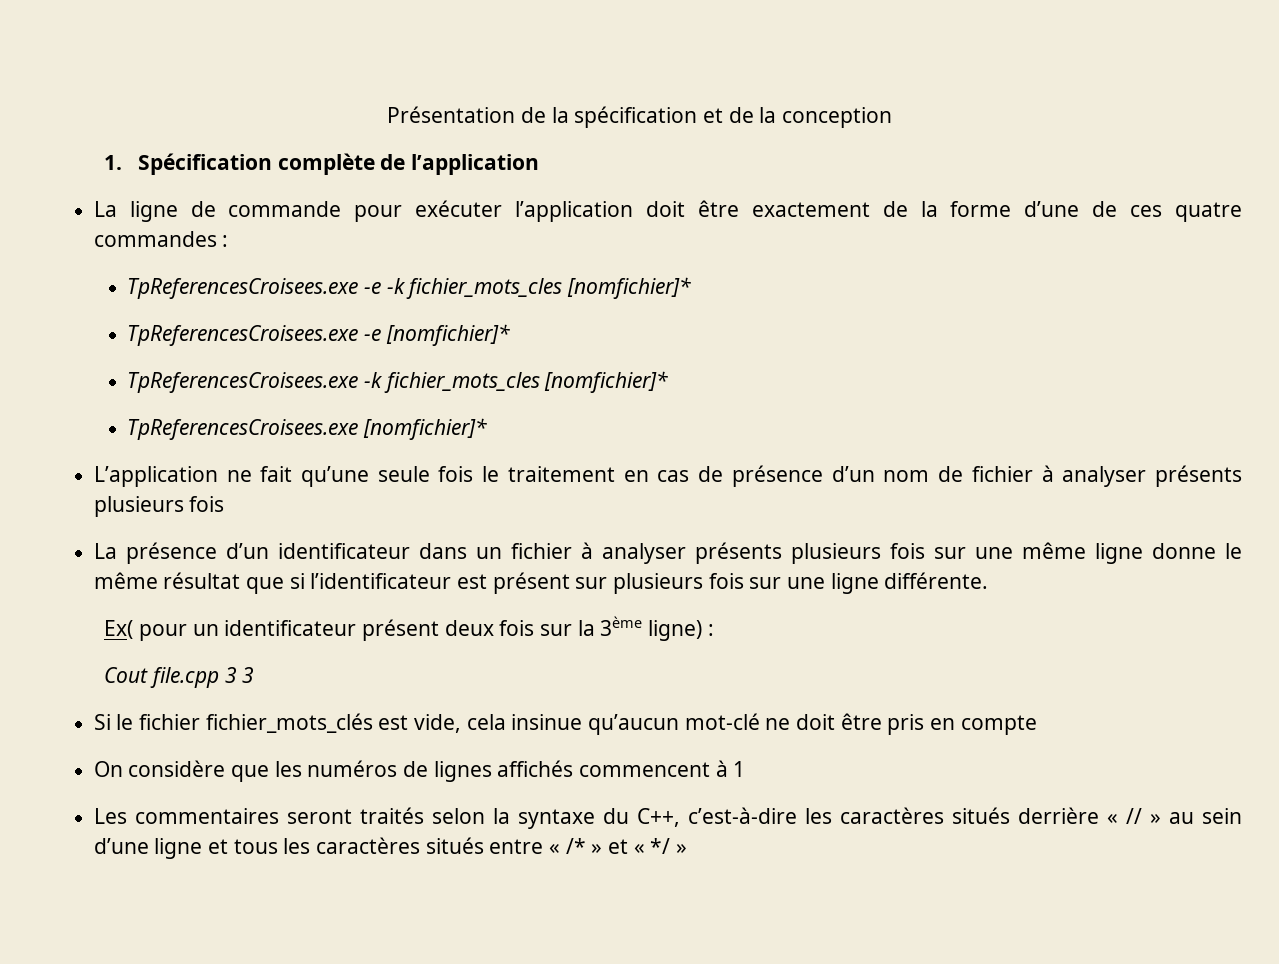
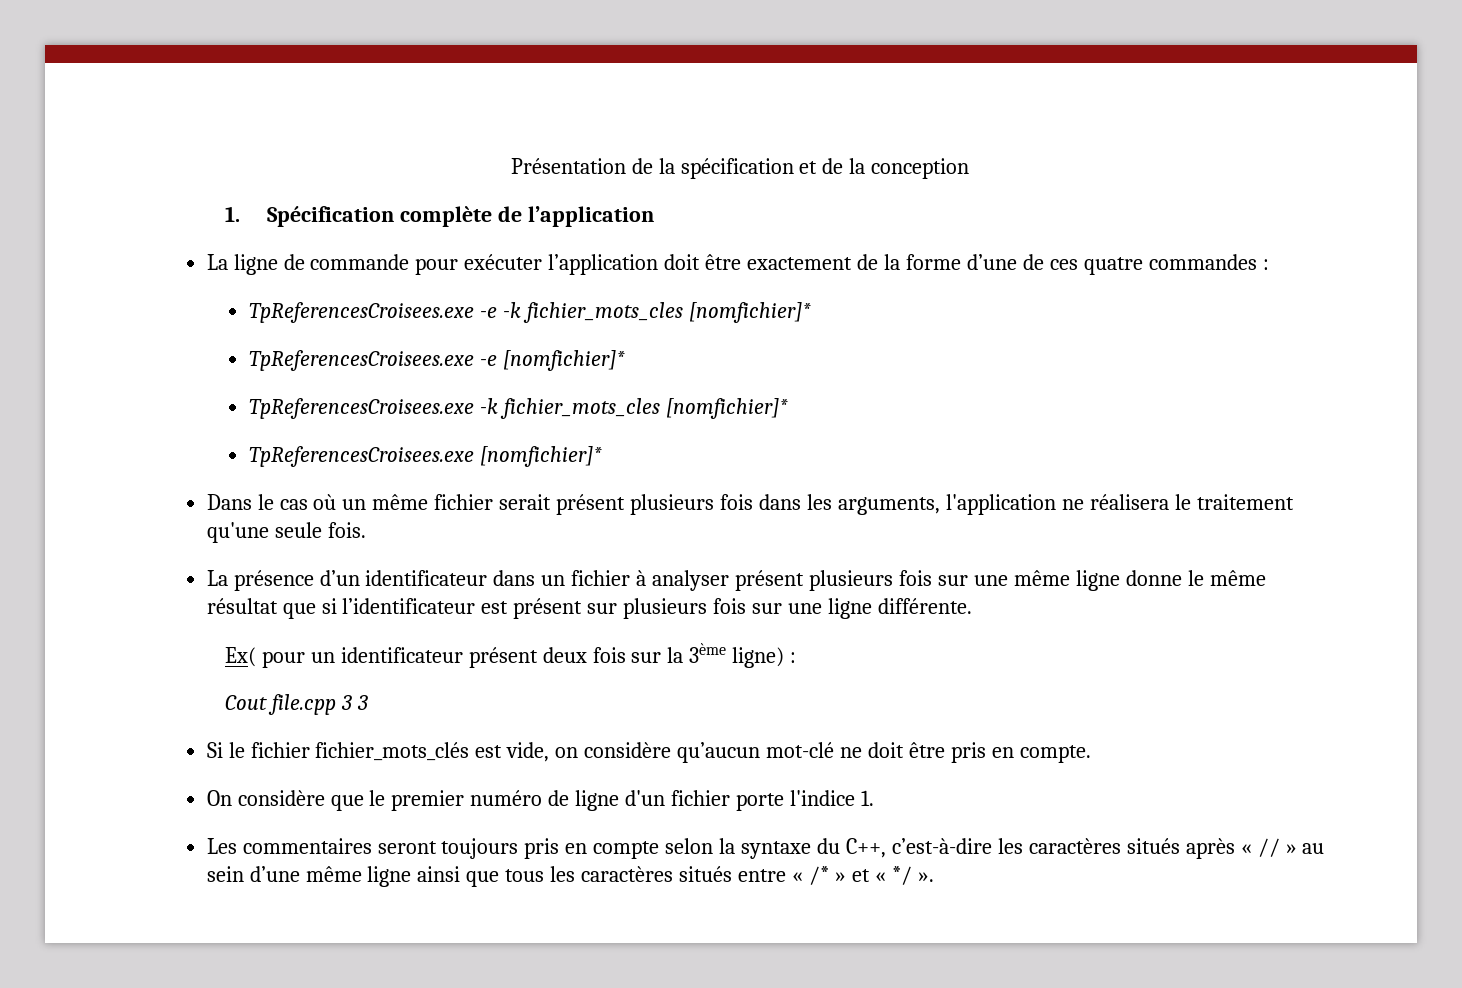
[93,465,1242,487] [93,496,225,517] L’application ne fait qu’une seule fois le traitement en cas de présence d’un nom de fichier à analyser présents plusieurs fois -> [206,494,1294,515] [206,522,366,543] Dans le cas où un même fichier serait présent plusieurs fois dans les arguments, l'application ne réalisera le traitement qu'une seule fois.
[694,542,782,564] présents -> [735,570,805,591] présent
[466,714,583,730] cela insinue -> [555,742,672,758] on considère
[960,715,1037,735] compte -> [1019,745,1091,763] compte.
[274,760,746,782] les numéros de lignes affichés commencent à 1 -> [369,790,874,811] le premier numéro de ligne d'un fichier porte l'indice 1.
[359,807,424,824] traités -> [441,838,660,859] toujours pris en compte
[1017,807,1099,824] derrière -> [1185,838,1235,859] après
[154,838,229,859] ligne et -> [305,866,500,887] même ligne ainsi que
[676,844,688,854] » -> [917,872,934,882] ».

